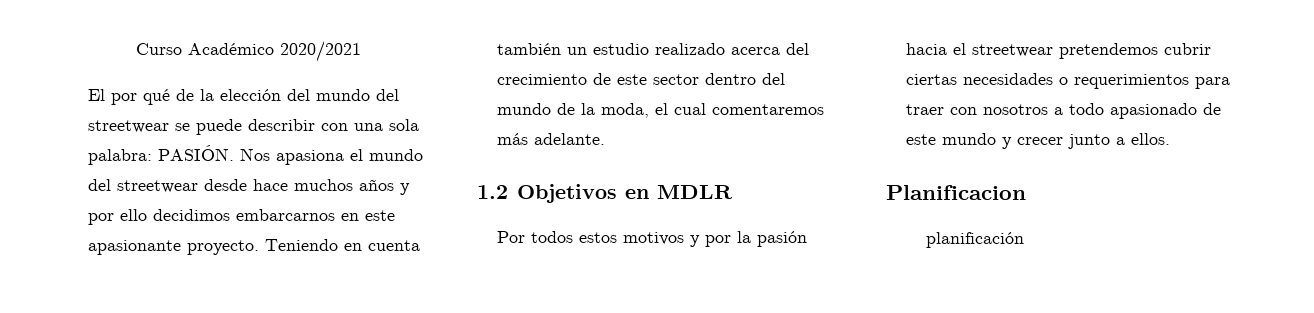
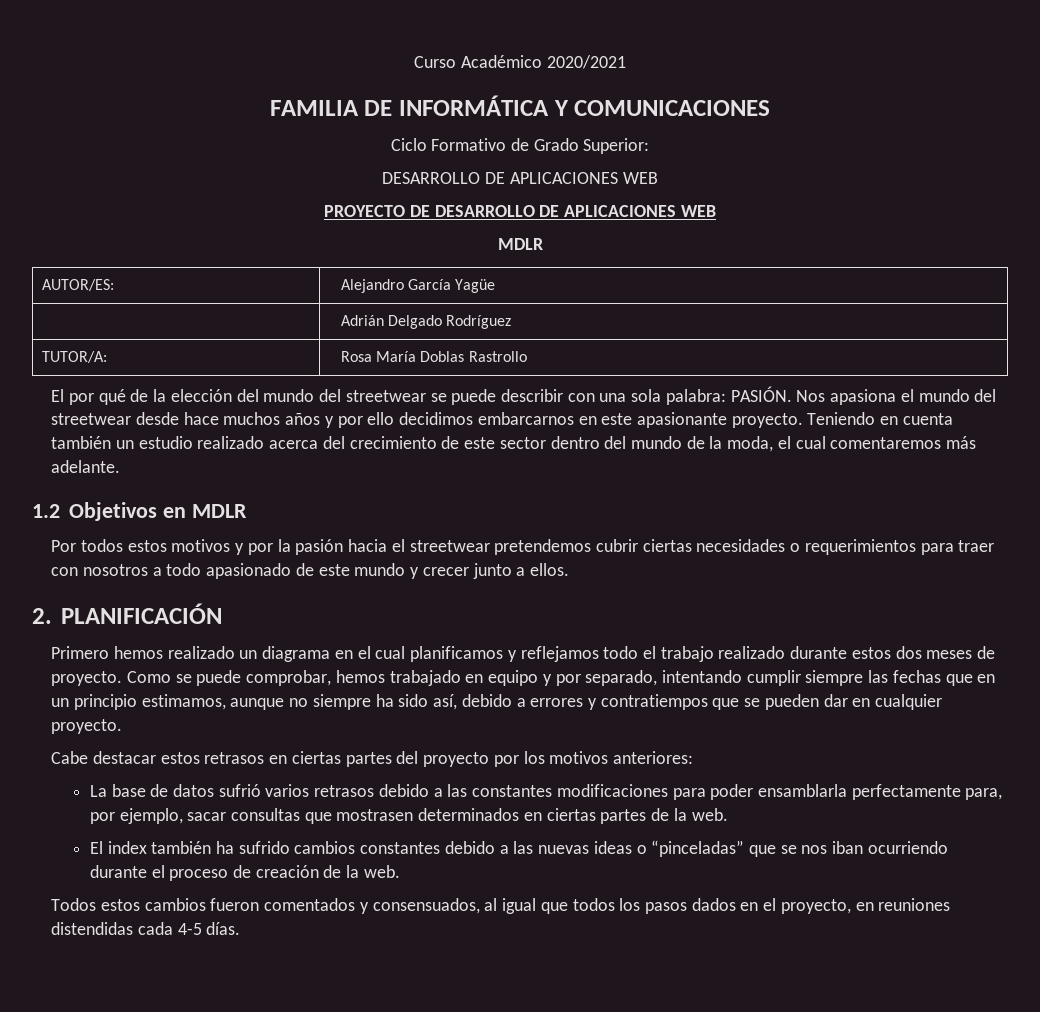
(361, 51) none -> [269,95,771,116] [390,138,650,154] [382,172,658,184] [324,205,716,217] [497,238,543,250] [42,279,115,291] [340,279,496,293] [340,315,512,329] [42,351,108,363] [340,351,527,362] // FAMILIA DE INFORMÁTICA Y COMUNICACIONES // Ciclo Formativo de Grado Superior: // DESARROLLO DE APLICACIONES WEB // PROYECTO DE DESARROLLO DE APLICACIONES WEB // MDLR // AUTOR/ES: | Alejandro García Yagüe // | Adrián Delgado Rodríguez // TUTOR/A: | Rosa María Doblas Rastrollo
[886,185,1026,200] [925,232,1024,248] Planificacion // planificación -> [32,603,222,624] [51,646,996,662] [51,670,996,686] [51,694,943,710] [51,719,123,734] [51,751,693,767] [89,784,1003,800] [89,808,728,824] [89,840,948,857] [89,865,400,881] [51,898,951,914] [51,922,241,935] 2. PLANIFICACIÓN // Primero hemos realizado un diagrama en el cual planificamos y reflejamos todo el trabajo realizado durante estos dos meses de proyecto. Como se puede comprobar, hemos trabajado en equipo y por separado, intentando cumplir siempre las fechas que en un principio estimamos, aunque no siempre ha sido así, debido a errores y contratiempos que se pueden dar en cualquier proyecto. // Cabe destacar estos retrasos en ciertas partes del proyecto por los motivos anteriores: // La base de datos sufrió varios retrasos debido a las constantes modificaciones para poder ensamblarla perfectamente para, por ejemplo, sacar consultas que mostrasen determinados en ciertas partes de la web. // El index también ha sufrido cambios constantes debido a las nuevas ideas o “pinceladas” que se nos iban ocurriendo durante el proceso de creación de la web. // Todos estos cambios fueron comentados y consensuados, al igual que todos los pasos dados en el proyecto, en reuniones distendidas cada 4-5 días.

